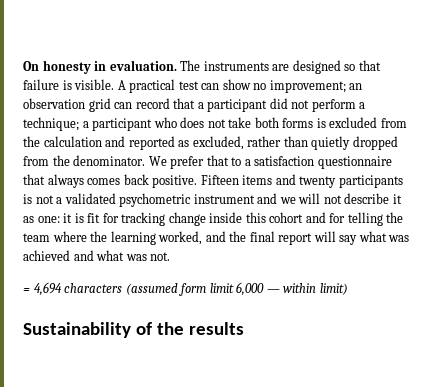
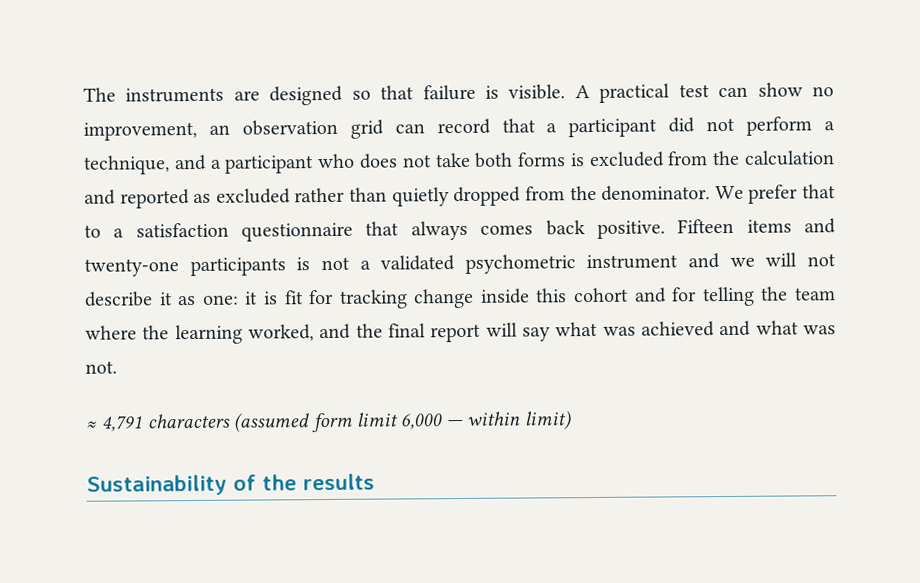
[23,60,177,74] On honesty in evaluation. -> (83, 94) none
[269,80,346,93] improvement; -> [83,121,197,141] improvement,
[23,117,79,131] technique; -> [83,154,207,175] technique, and
[192,136,244,150] excluded, -> [215,188,291,204] excluded
[299,176,337,188] twenty -> [84,258,179,277] twenty-one
[33,282,62,296] 4,694 -> [101,415,144,432] 4,791

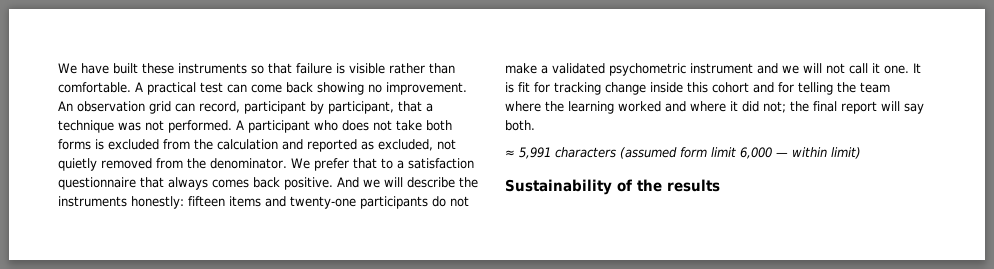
[83,82,835,106] [83,116,835,141] [83,154,222,175] The instruments are designed so that failure is visible. A practical test can show no improvement, an observation grid can record that a participant did not perform a technique, and a -> [58,63,455,74] [58,82,467,95] [58,101,433,114] [58,120,244,133] We have built these instruments so that failure is visible rather than comfortable. A practical test can come back showing no improvement. An observation grid can record, participant by participant, that a technique was not performed. A
[215,186,522,207] excluded rather than quietly dropped -> [378,139,456,151] [58,158,152,171] excluded, not quietly removed
[677,218,735,234] Fifteen -> [337,177,478,188] [58,196,225,209] And we will describe the instruments honestly: fifteen
[296,256,350,271] is not -> [432,196,469,207] [505,63,537,74] do not make
[84,291,259,307] describe it as one: it -> [849,63,921,74] call it one. It
[248,323,352,342] worked, and -> [618,101,786,113] worked and where it did not;
[555,320,837,337] [85,360,117,374] what was achieved and what was not. -> [505,120,535,131] both.
[101,415,144,432] 4,791 -> [519,147,551,159] 5,991

